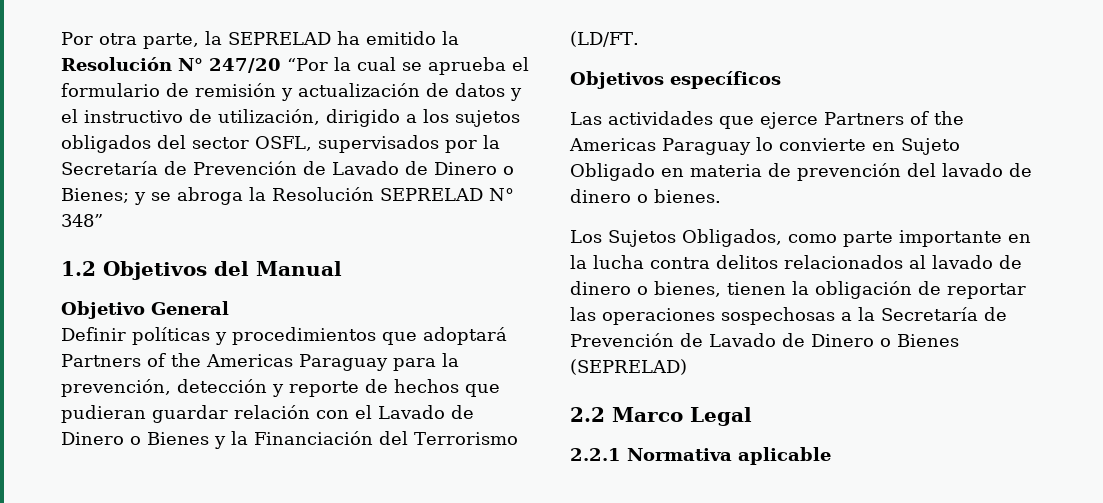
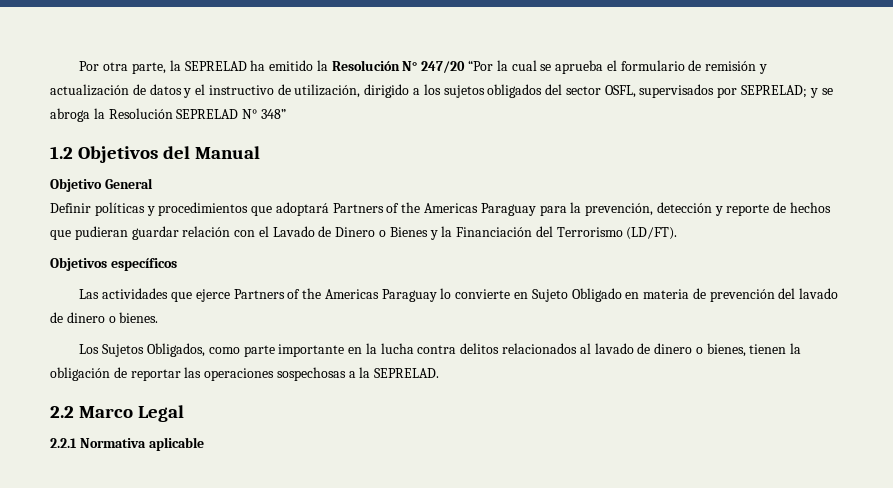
[483,135,500,149] [61,161,514,175] [61,188,129,203] la Secretaría de Prevención de Lavado de Dinero o Bienes; -> [741,85,808,98] SEPRELAD;
[570,31,639,47] (LD/FT. -> [626,227,678,240] (LD/FT).
[881,307,1007,321] [570,333,959,347] [570,359,687,375] Secretaría de Prevención de Lavado de Dinero o Bienes (SEPRELAD) -> [374,368,440,378] SEPRELAD.

